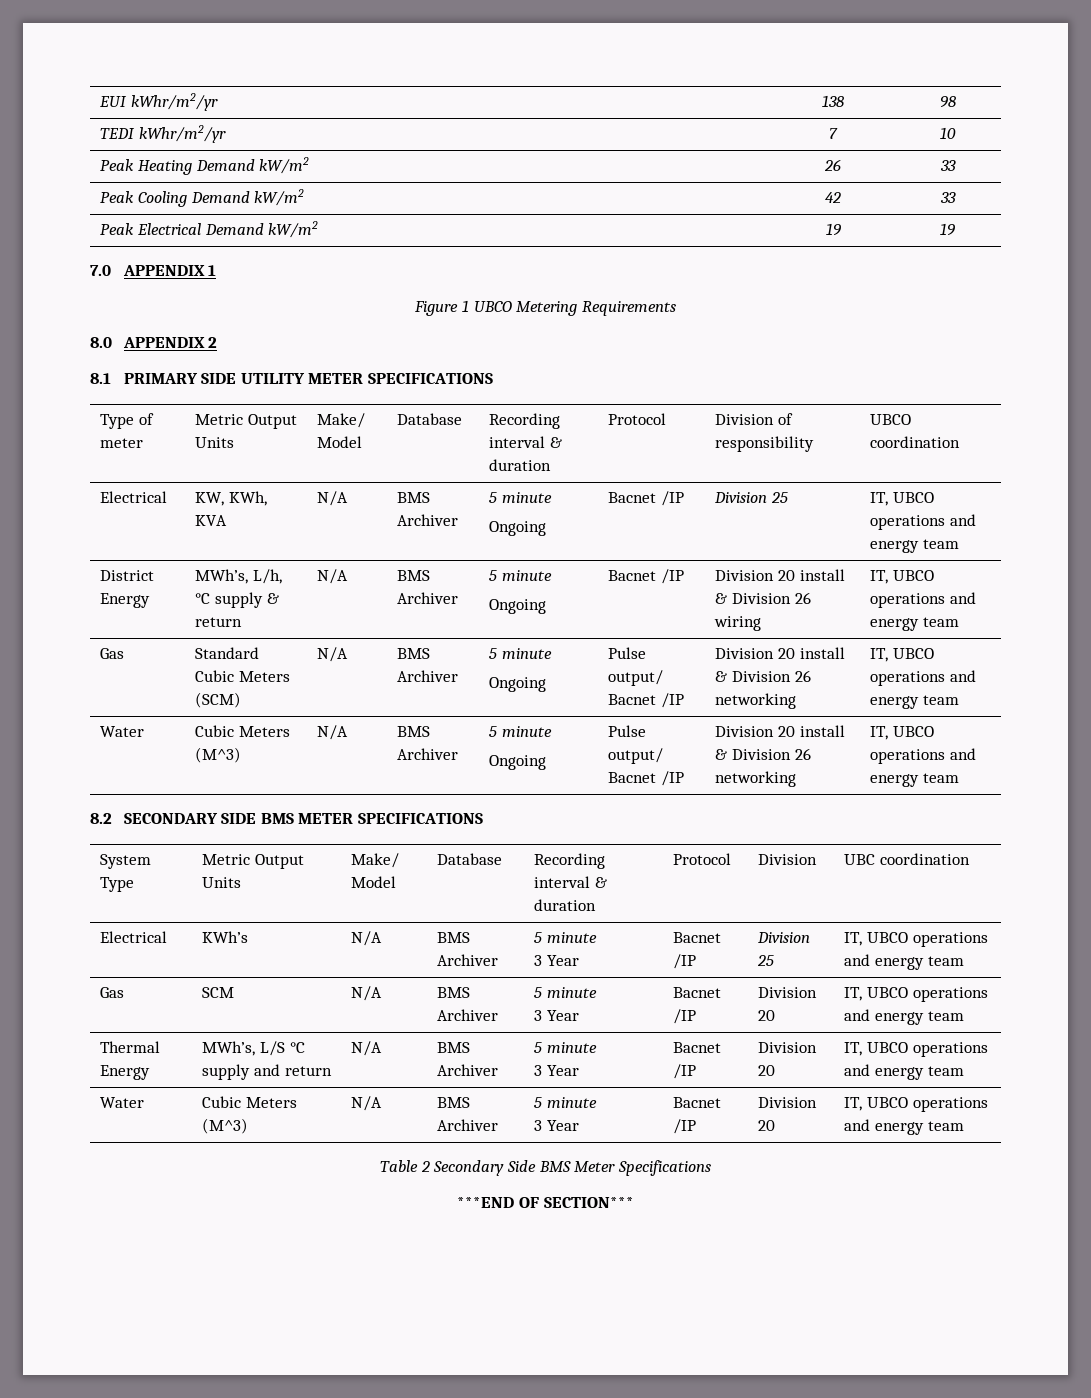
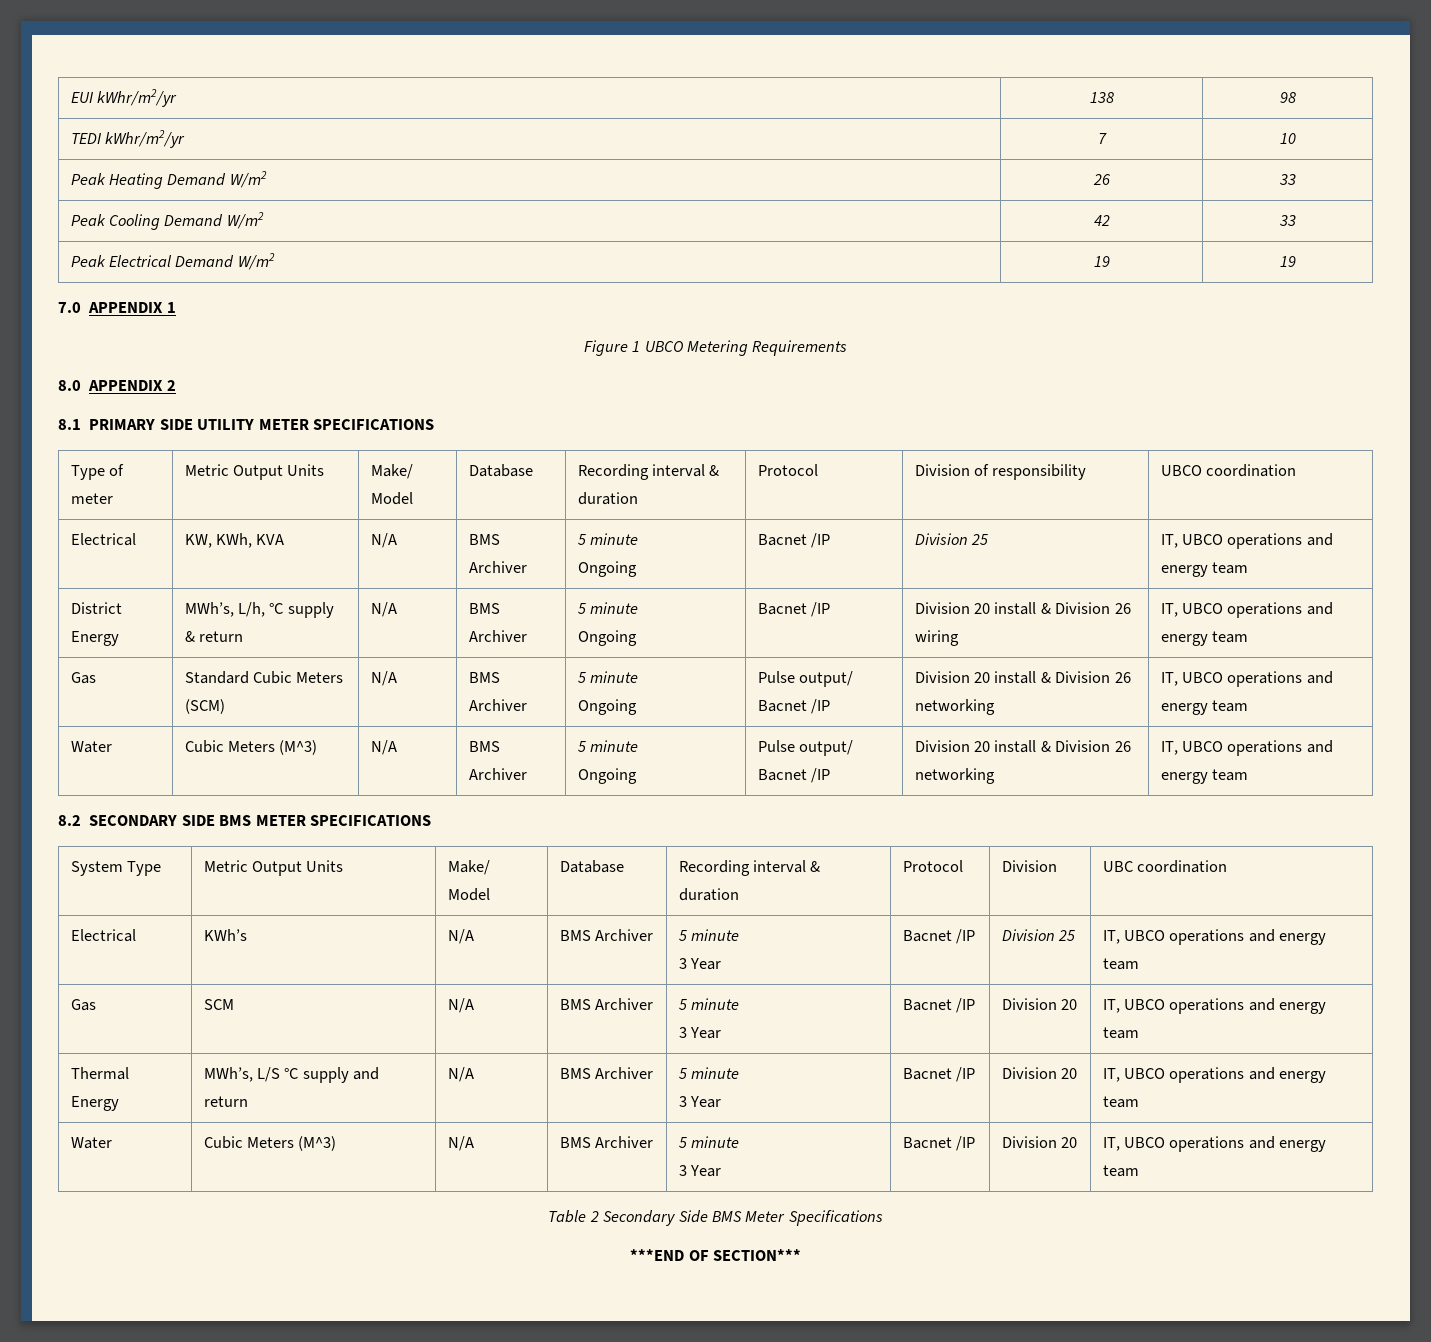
[259,157,310,174] kW/m2 -> [229,171,267,188] W/m2
[254,189,305,206] kW/m2 -> [226,212,264,229] W/m2
[268,221,319,238] kW/m2 -> [237,253,275,270] W/m2

